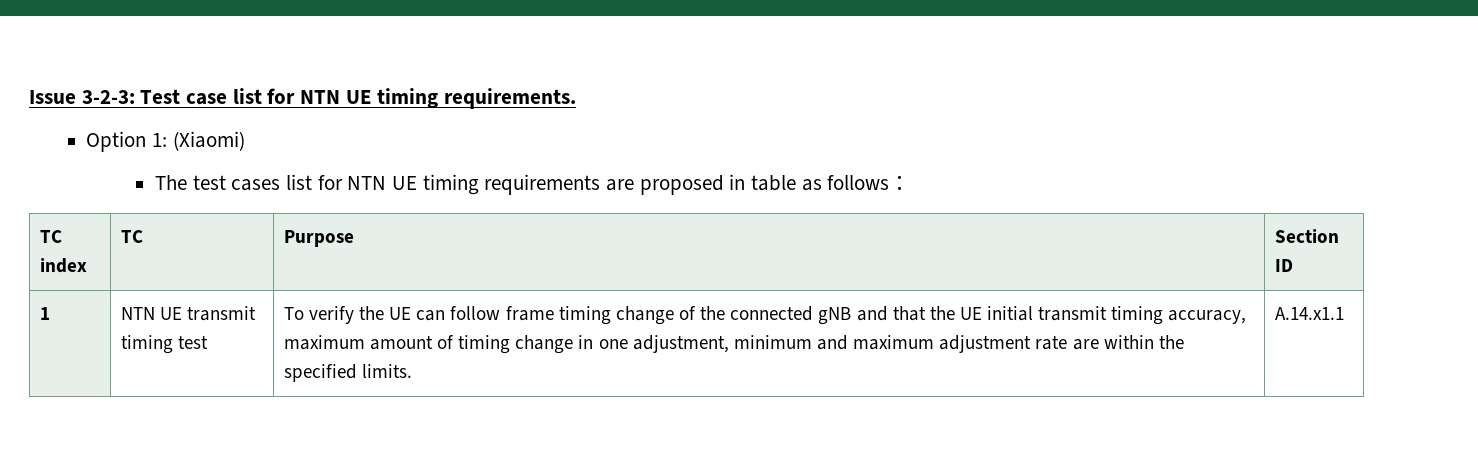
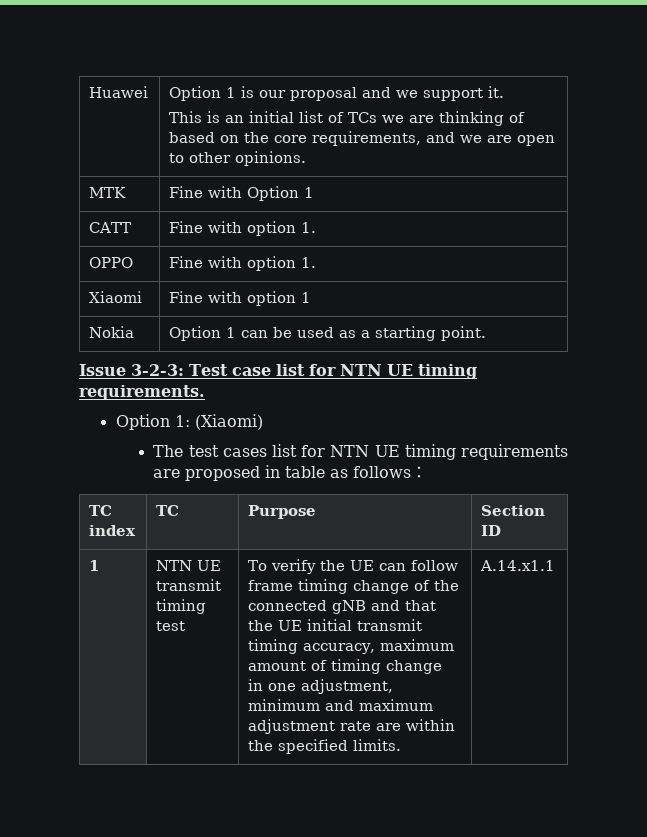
(29, 97) none -> [89,86,149,98] [169,86,505,101] [169,111,526,126] [169,131,556,146] [169,151,307,166] [89,187,127,198] [169,186,315,201] [89,222,132,233] [169,221,317,236] [89,257,134,268] [169,256,317,271] [89,291,143,303] [169,291,312,306] [89,326,135,338] [169,326,487,341] Huawei | Option 1 is our proposal and we support it. // This is an initial list of TCs we are thinking of based on the core requirements, and we are open to other opinions. // MTK | Fine with Option 1 // CATT | Fine with option 1. // OPPO | Fine with option 1. // Xiaomi | Fine with option 1 // Nokia | Option 1 can be used as a starting point. //

